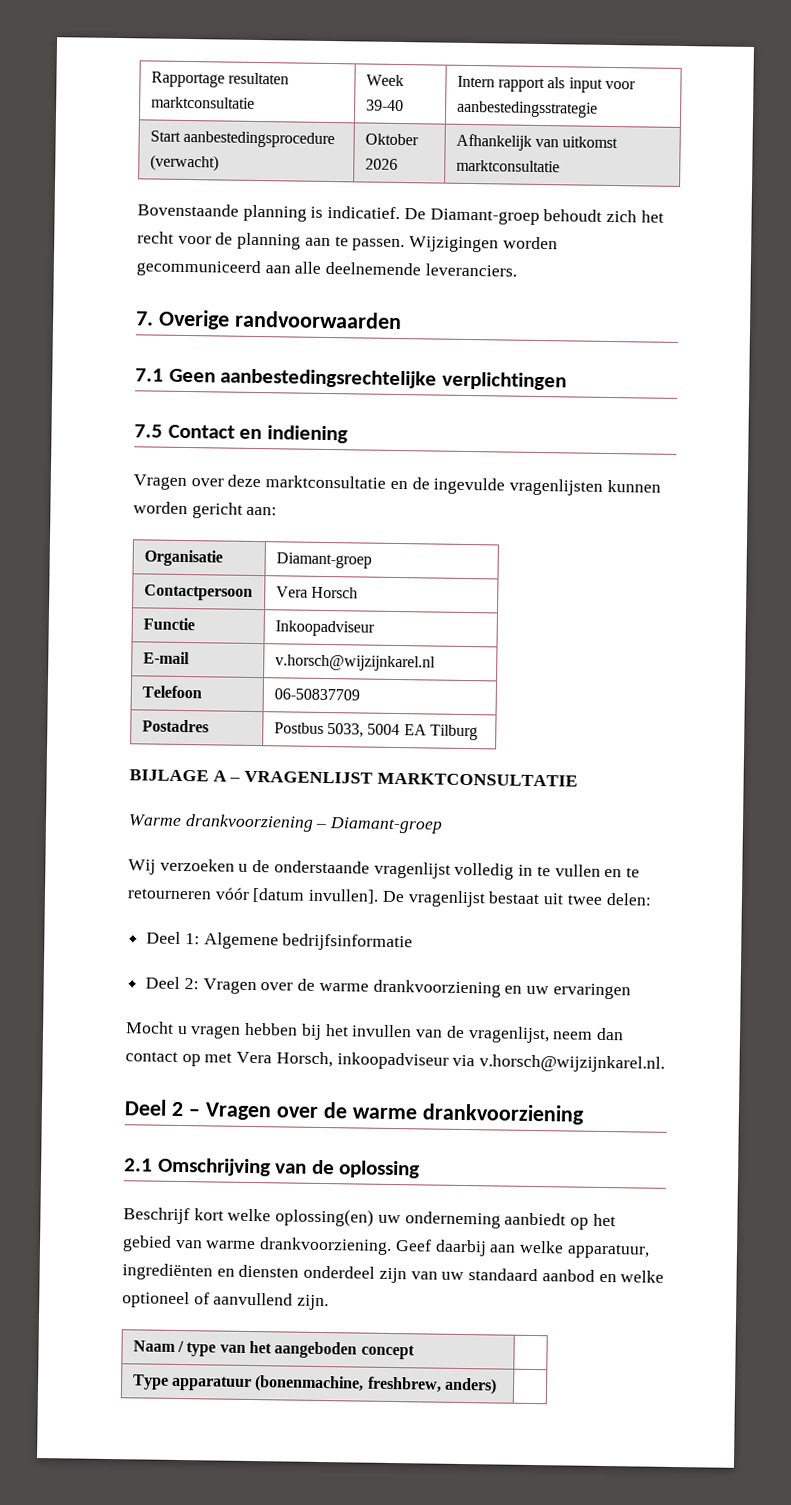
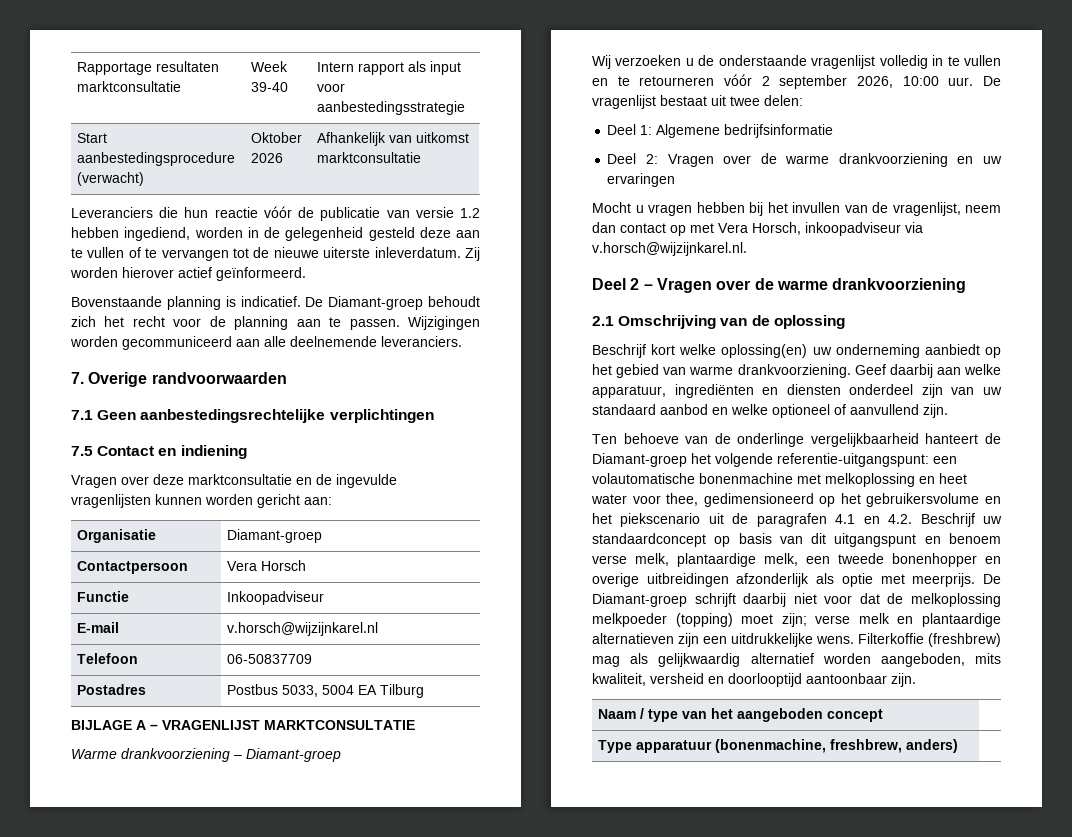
(560, 166) none -> [71,206,481,221] [71,227,480,241] [71,247,480,261] [70,267,306,281] // Leveranciers die hun reactie vóór de publicatie van versie 1.2 hebben ingediend, worden in de gelegenheid gesteld deze aan te vullen of te vervangen tot de nieuwe uiterste inleverdatum. Zij worden hierover actief geïnformeerd.
[252,888,380,904] [datum invullen]. -> [761,75,974,89] 2 september 2026, 10:00 uur.
(330, 1302) none -> [592,433,1001,447] [592,453,957,467] [592,473,967,487] [591,493,1001,507] [592,513,1003,527] [592,533,1001,547] [592,553,1001,567] [592,573,1001,587] [592,593,1001,607] [592,613,1001,627] [592,633,1001,647] [592,653,1001,667] [592,673,916,687] // Ten behoeve van de onderlinge vergelijkbaarheid hanteert de Diamant-groep het volgende referentie-uitgangspunt: een volautomatische bonenmachine met melkoplossing en heet water voor thee, gedimensioneerd op het gebruikersvolume en het piekscenario uit de paragrafen 4.1 en 4.2. Beschrijf uw standaardconcept op basis van dit uitgangspunt en benoem verse melk, plantaardige melk, een tweede bonenhopper en overige uitbreidingen afzonderlijk als optie met meerprijs. De Diamant-groep schrijft daarbij niet voor dat de melkoplossing melkpoeder (topping) moet zijn; verse melk en plantaardige alternatieven zijn een uitdrukkelijke wens. Filterkoffie (freshbrew) mag als gelijkwaardig alternatief worden aangeboden, mits kwaliteit, versheid en doorlooptijd aantoonbaar zijn.

